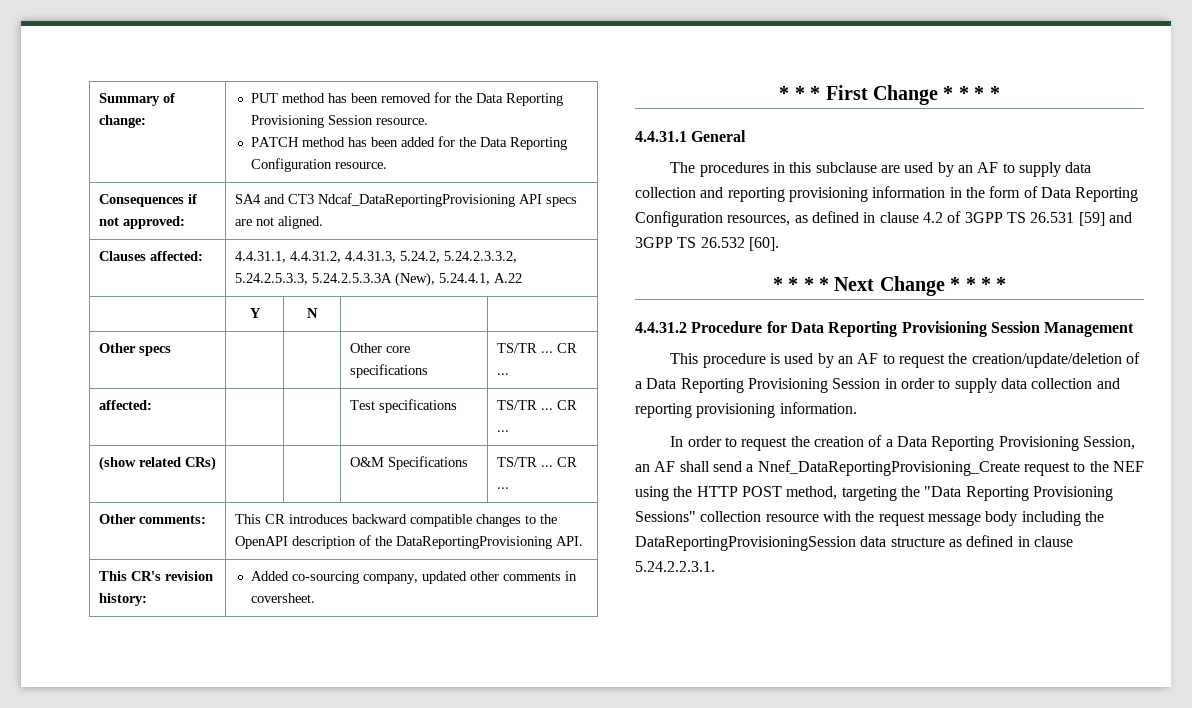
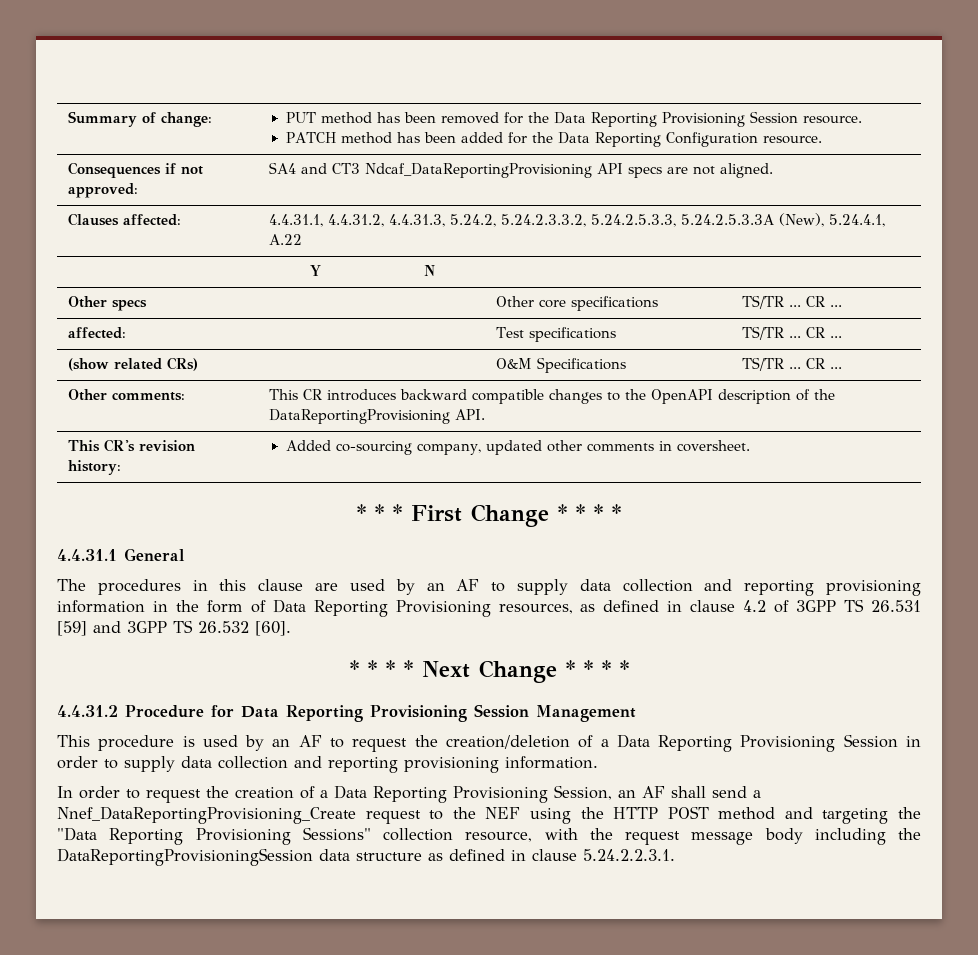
[815,162,877,173] subclause -> [258,579,304,591] clause
[635,211,723,227] Configuration -> [395,600,491,617] Provisioning
[971,353,1122,368] creation/update/deletion -> [445,735,570,749] creation/deletion
[786,486,838,500] method, -> [718,807,813,820] method and
[765,514,819,522] resource -> [465,831,533,842] resource,

